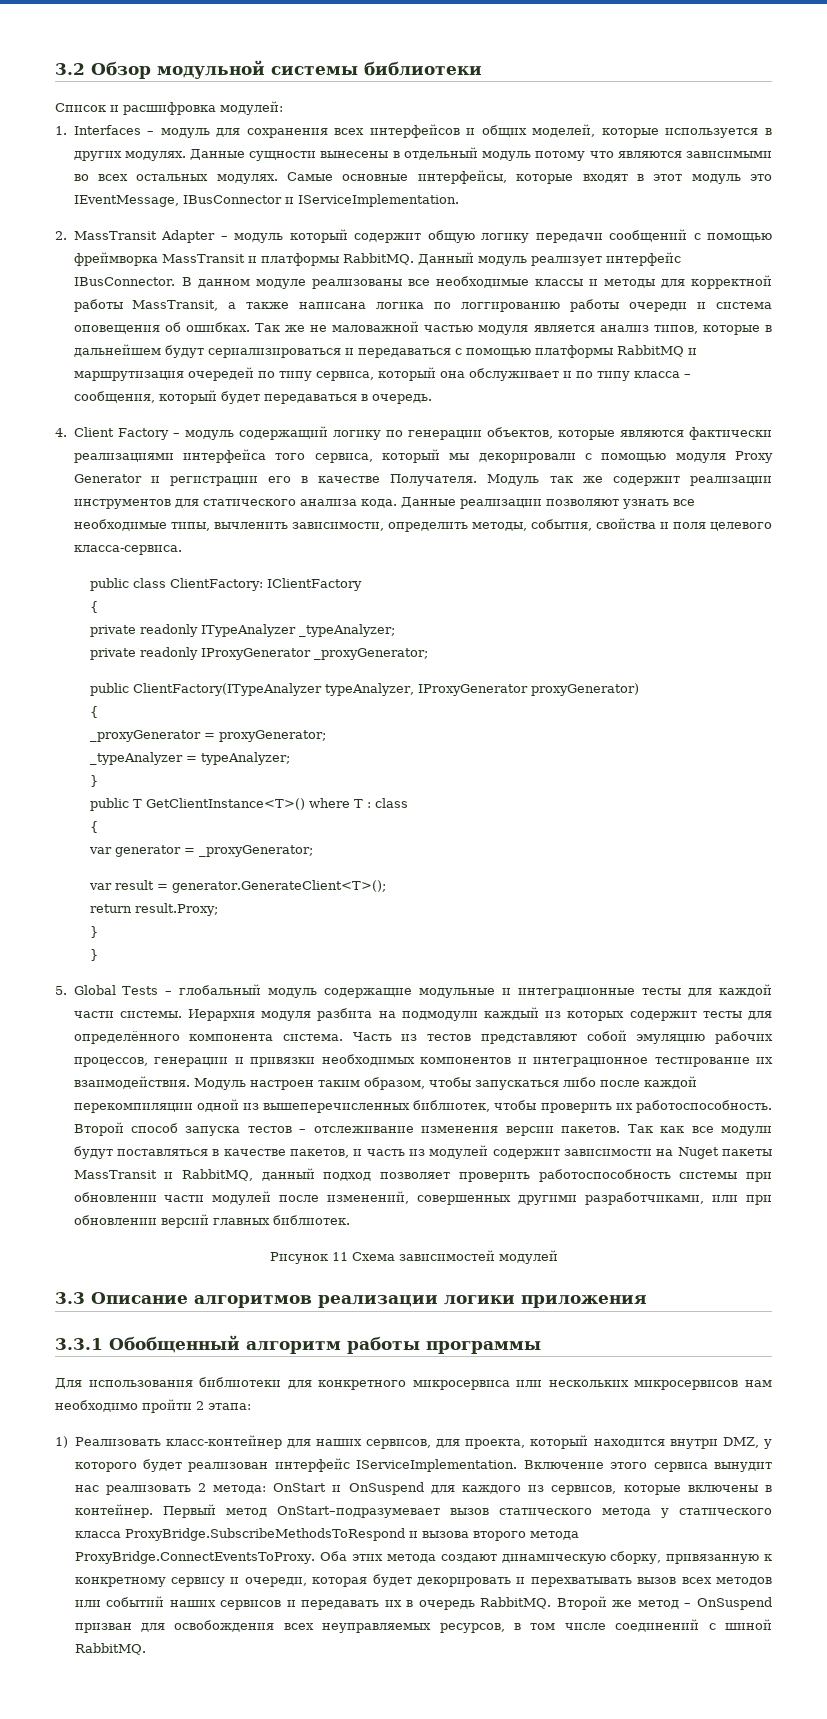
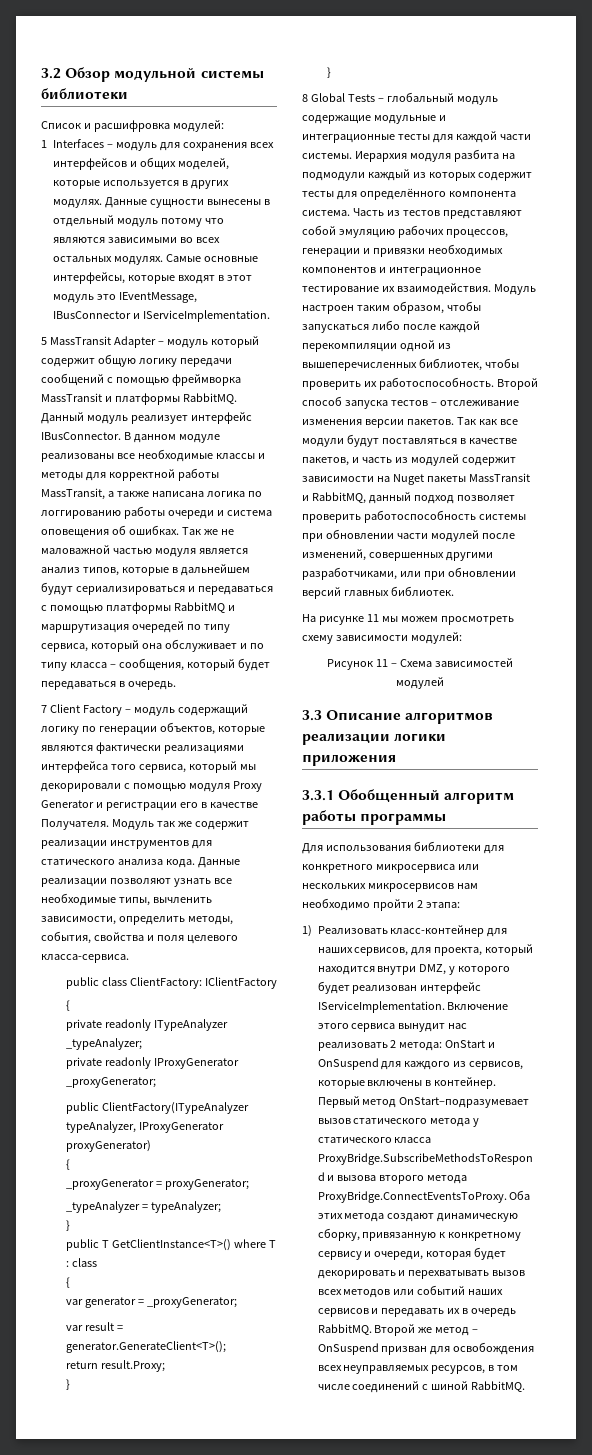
[55,126,67,135] 1. -> [41,140,47,148] 1
[55,231,67,240] 2. -> [41,337,47,345] 5
[55,428,67,437] 4. -> [41,705,47,713] 7
[55,986,67,995] 5. -> [302,94,308,102] 8
(350, 1220) none -> [302,614,514,625] [302,632,462,644] // На рисунке 11 мы можем просмотреть схему зависимости модулей:
(348, 1256) none -> [391,663,397,667] –

